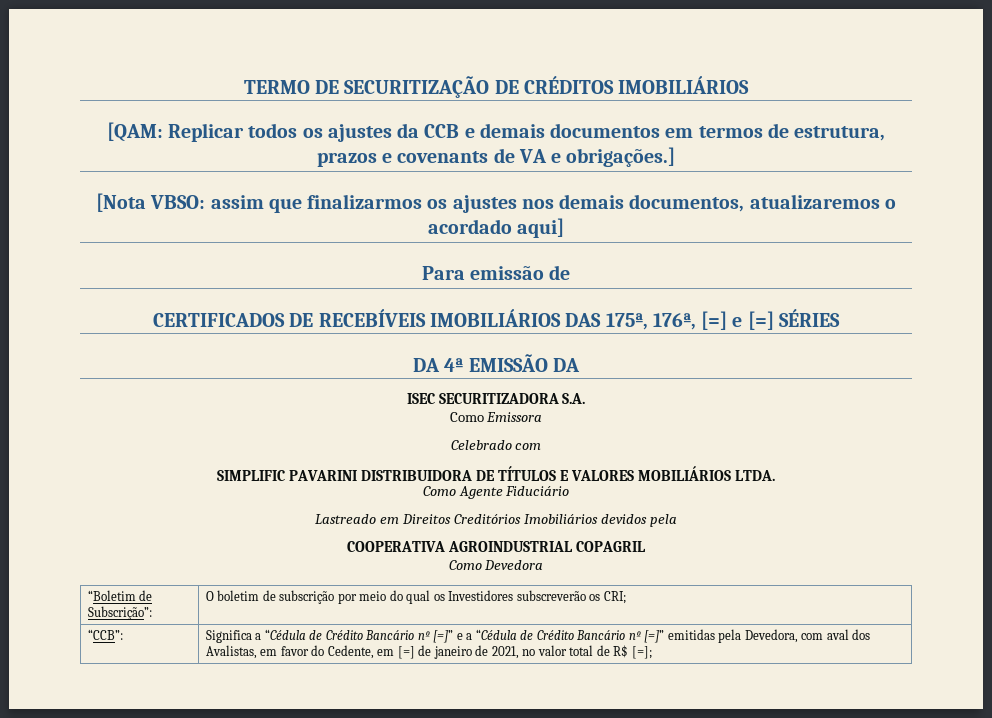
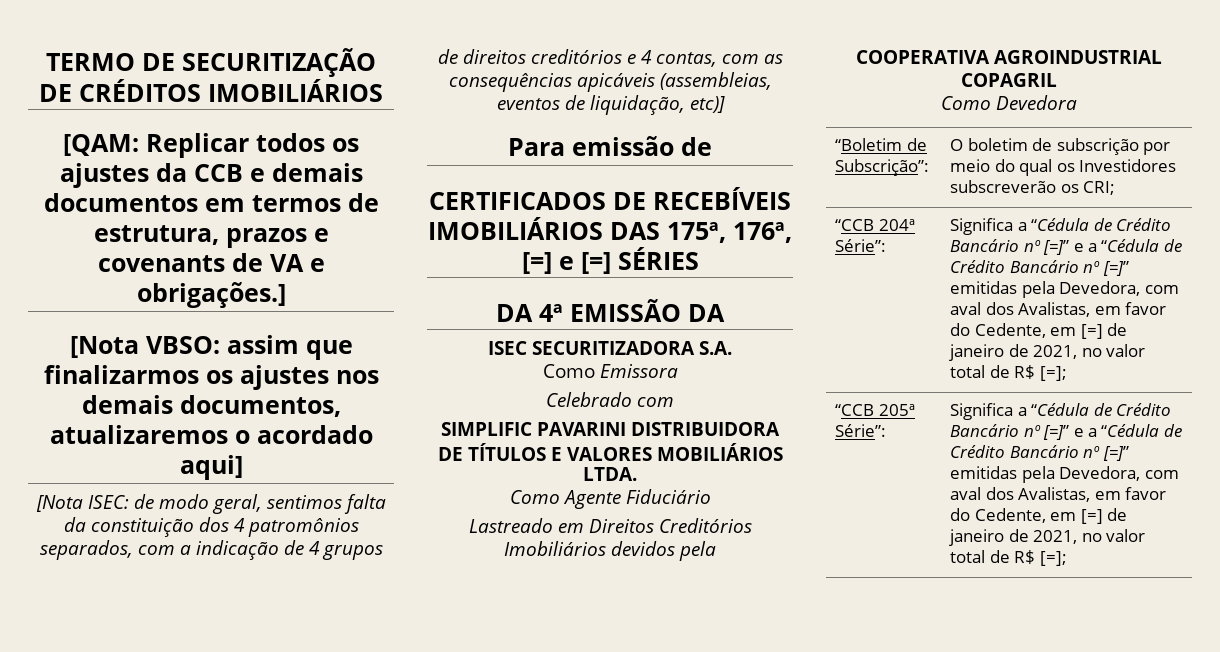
(565, 228) none -> [35,494,386,514] [63,517,359,537] [39,540,383,560] [437,49,783,67] [448,72,772,92] [496,95,725,115] // [Nota ISEC: de modo geral, sentimos falta da constituição dos 4 patromônios separados, com a indicação de 4 grupos de direitos creditórios e 4 contas, com as consequências apicáveis (assembleias, eventos de liquidação, etc)]
[87,629,123,640] “CCB”: -> [835,219,915,231] [835,239,887,252] “CCB 204ª Série”:
(652, 652) none -> [835,404,915,416] [835,424,887,437] [950,403,1172,420] [950,424,1182,440] [950,445,1129,461] [950,466,1179,483] [950,487,1167,502] [950,508,1128,524] [949,529,1146,546] [950,550,1067,566] // “CCB 205ª Série”: | Significa a “Cédula de Crédito Bancário nº [=]” e a “Cédula de Crédito Bancário nº [=]” emitidas pela Devedora, com aval dos Avalistas, em favor do Cedente, em [=] de janeiro de 2021, no valor total de R$ [=];

